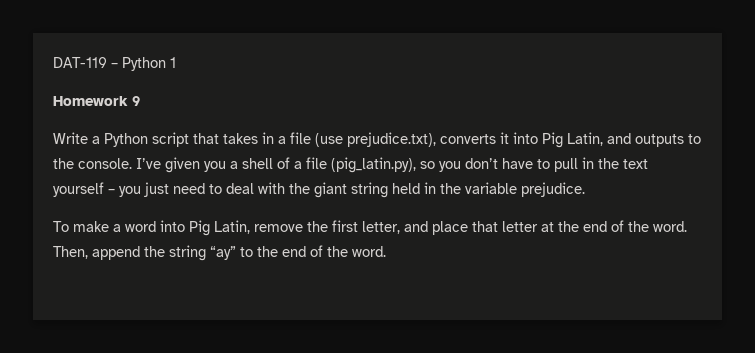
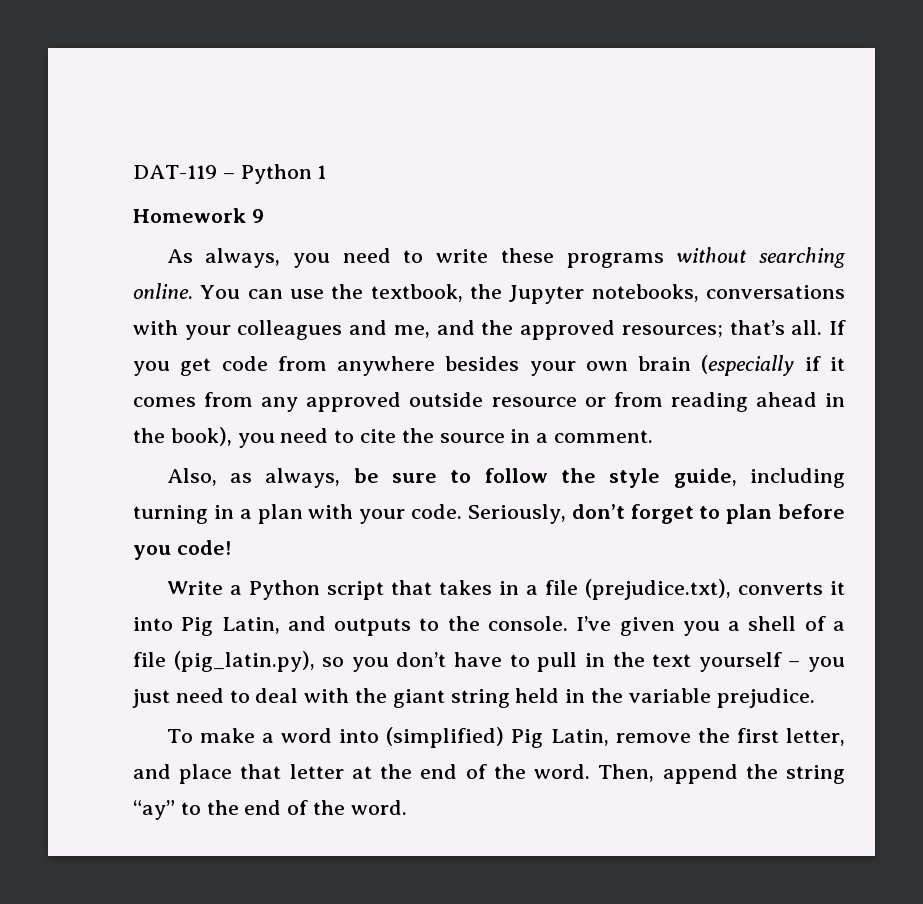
(140, 101) none -> [166,247,845,268] [133,283,846,304] [133,320,847,340] [133,355,845,376] [133,392,846,412] [133,427,654,448] [166,468,845,488] [133,504,846,524] [133,540,231,560] // As always, you need to write these programs without searching online. You can use the textbook, the Jupyter notebooks, conversations with your colleagues and me, and the approved resources; that’s all. If you get code from anywhere besides your own brain (especially if it comes from any approved outside resource or from reading ahead in the book), you need to cite the source in a comment. // Also, as always, be sure to follow the style guide, including turning in a plan with your code. Seriously, don’t forget to plan before you code!
[315,132,436,147] (use prejudice.txt), -> [584,579,731,600] (prejudice.txt),
(185, 226) none -> [386,727,505,748] (simplified)

